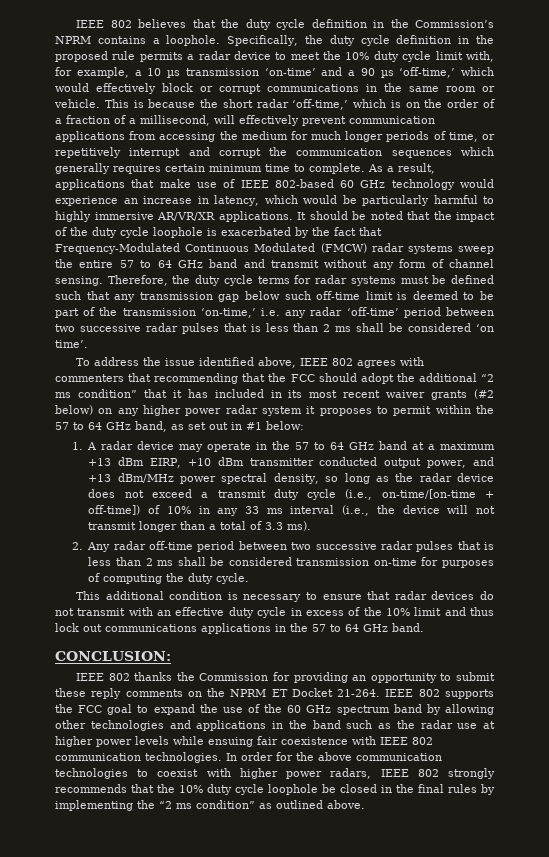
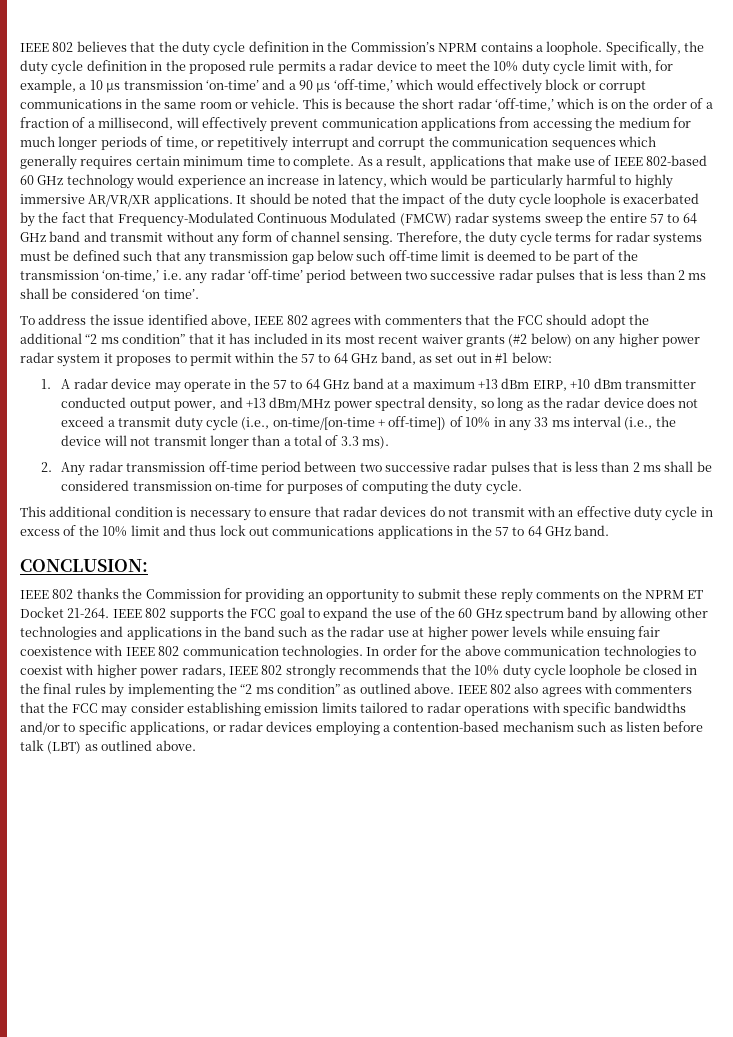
[154,373,266,384] recommending that -> (491, 319) none
(146, 545) none -> [126,462,206,472] transmission
(365, 804) none -> [457,683,693,697] [20,702,687,717] [20,721,704,736] [20,740,196,754] IEEE 802 also agrees with commenters that the FCC may consider establishing emission limits tailored to radar operations with specific bandwidths and/or to specific applications, or radar devices employing a contention-based mechanism such as listen before talk (LBT) as outlined above.

